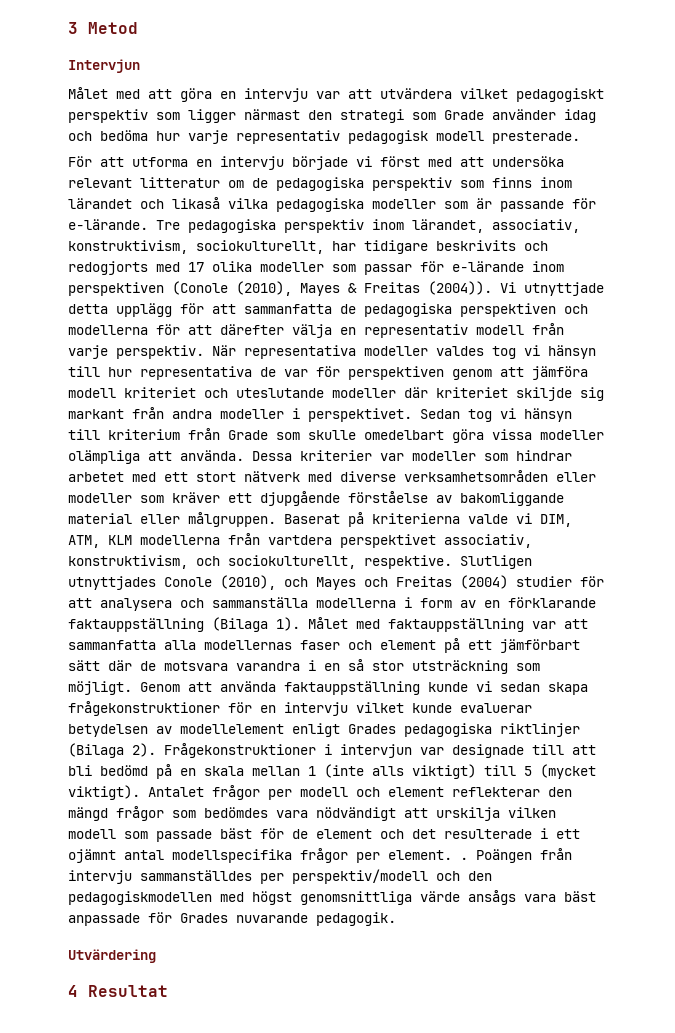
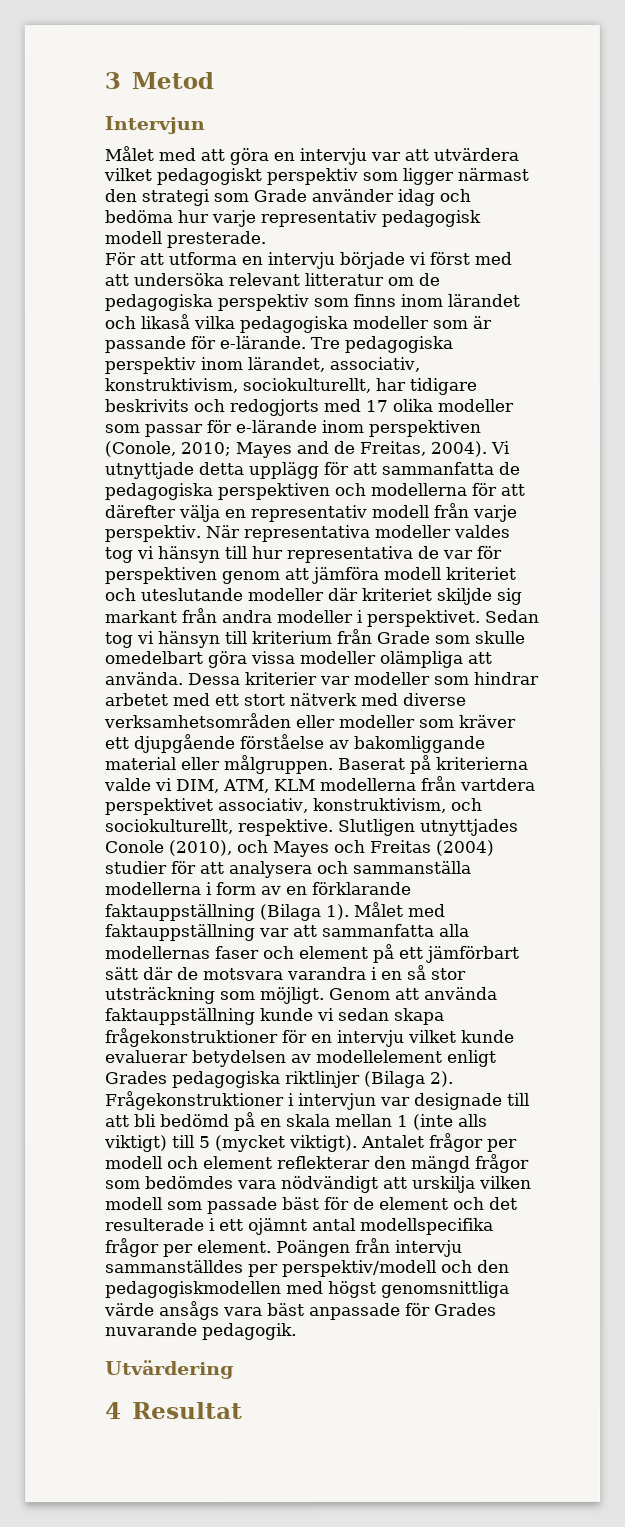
[172,281,492,296] (Conole (2010), Mayes & Freitas (2004)). -> [104,440,487,459] (Conole, 2010; Mayes and de Freitas, 2004).
[460,857,468,860] . -> (272, 1247) none

